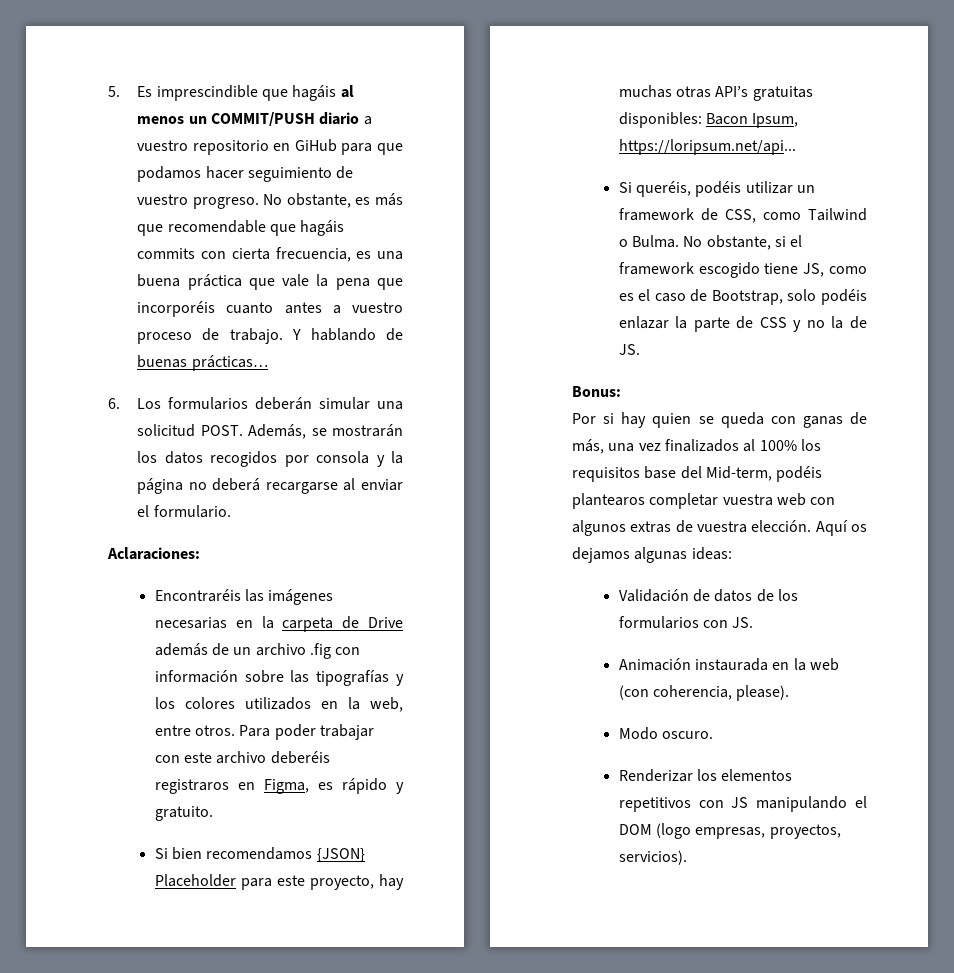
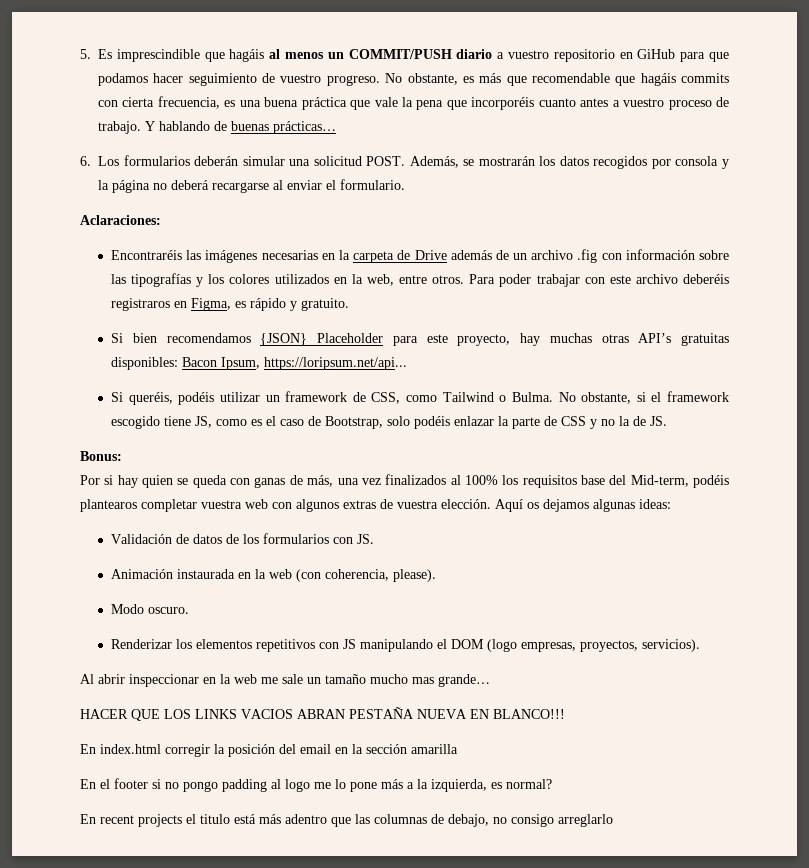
(687, 857) none -> [80,674,490,687] [80,707,565,721] [80,744,458,757] [80,778,552,792] [80,814,613,827] // Al abrir inspeccionar en la web me sale un tamaño mucho mas grande… // HACER QUE LOS LINKS VACIOS ABRAN PESTAÑA NUEVA EN BLANCO!!! // En index.html corregir la posición del email en la sección amarilla // En el footer si no pongo padding al logo me lo pone más a la izquierda, es normal? // En recent projects el titulo está más adentro que las columnas de debajo, no consigo arreglarlo

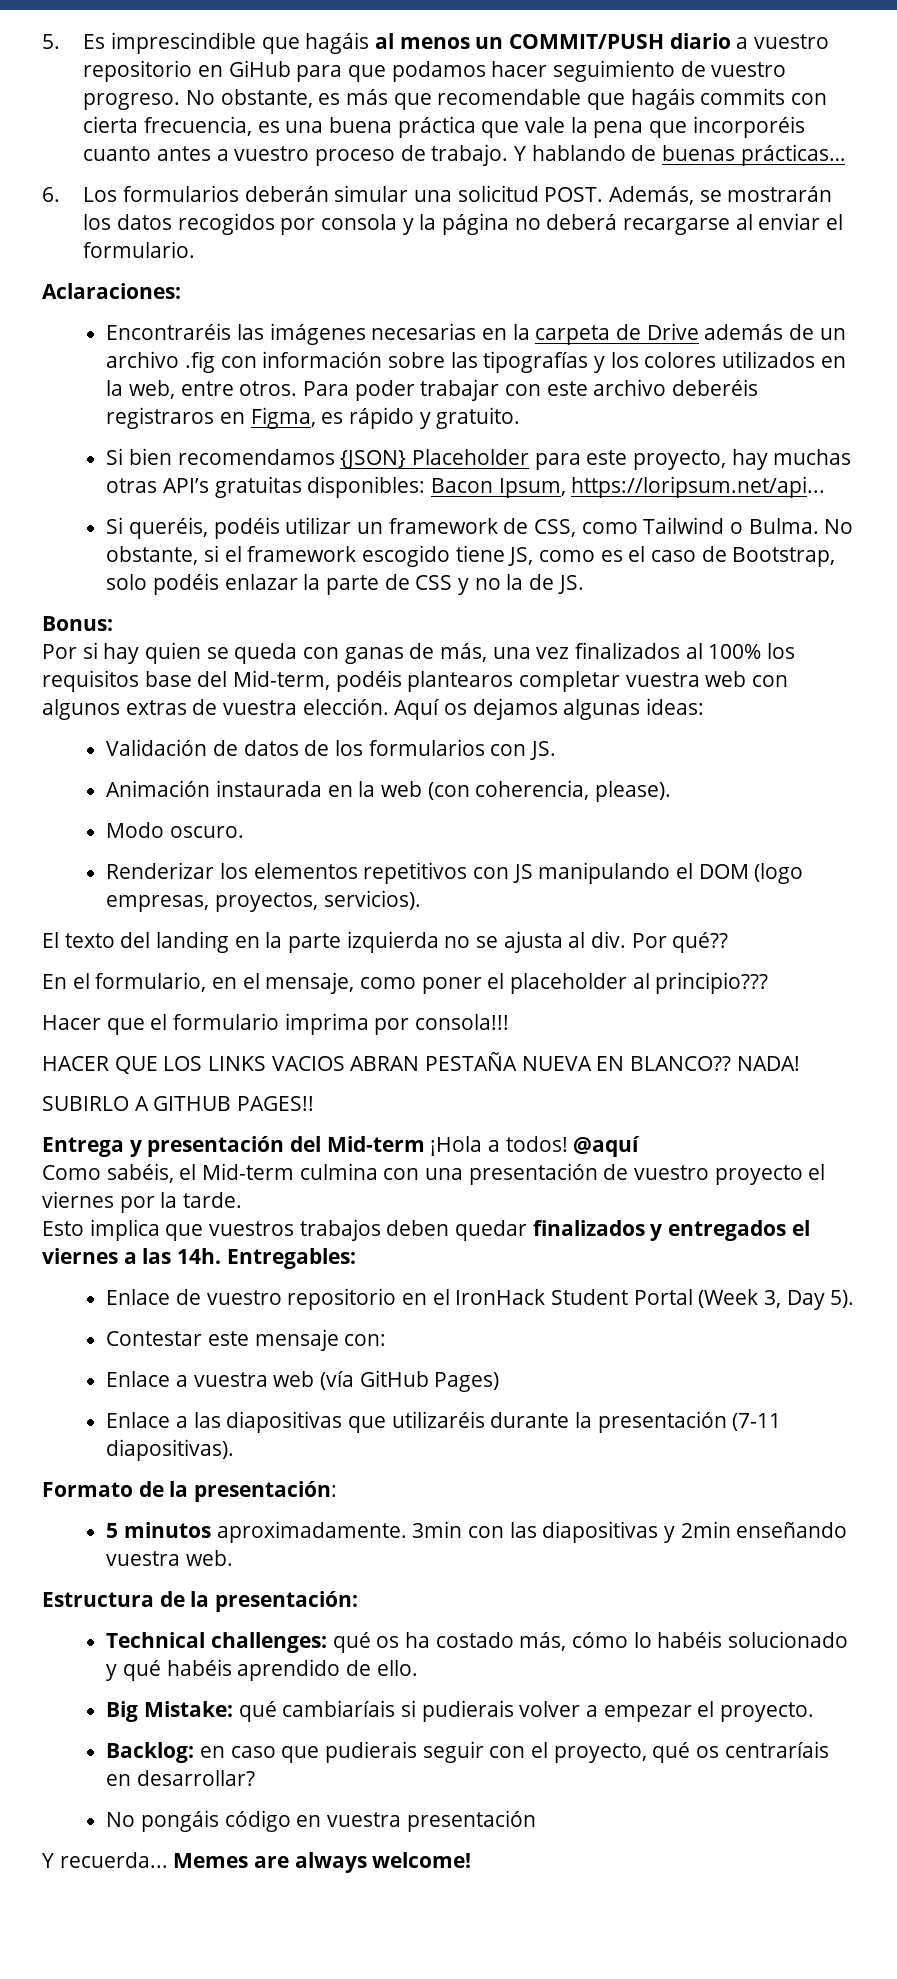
[80,674,490,687] Al abrir inspeccionar en la web me sale un tamaño mucho mas grande… -> [42,931,729,953] [42,972,769,994] [42,1013,510,1035] El texto del landing en la parte izquierda no se ajusta al div. Por qué?? // En el formulario, en el mensaje, como poner el placeholder al principio??? // Hacer que el formulario imprima por consola!!!
[493,709,565,719] [80,744,458,757] [80,778,552,792] [80,814,613,827] BLANCO!!! // En index.html corregir la posición del email en la sección amarilla // En el footer si no pongo padding al logo me lo pone más a la izquierda, es normal? // En recent projects el titulo está más adentro que las columnas de debajo, no consigo arreglarlo -> [629,1056,800,1071] [42,1096,315,1111] [42,1136,641,1157] [42,1163,826,1185] [42,1191,243,1213] [42,1219,810,1241] [42,1248,356,1269] [106,1288,855,1310] [106,1329,387,1351] [106,1370,500,1392] [106,1411,782,1433] [106,1439,235,1461] [42,1481,338,1502] [106,1521,848,1543] [106,1550,233,1566] [42,1591,359,1612] [106,1631,848,1653] [106,1659,418,1681] [106,1700,814,1722] [106,1741,829,1763] [106,1770,255,1786] [106,1810,536,1832] [42,1852,472,1873] BLANCO?? NADA! // SUBIRLO A GITHUB PAGES!! // Entrega y presentación del Mid-term ¡Hola a todos! @aquí // Como sabéis, el Mid-term culmina con una presentación de vuestro proyecto el viernes por la tarde. // Esto implica que vuestros trabajos deben quedar finalizados y entregados el viernes a las 14h. Entregables: // Enlace de vuestro repositorio en el IronHack Student Portal (Week 3, Day 5). // Contestar este mensaje con: // Enlace a vuestra web (vía GitHub Pages) // Enlace a las diapositivas que utilizaréis durante la presentación (7-11 diapositivas). // Formato de la presentación: // 5 minutos aproximadamente. 3min con las diapositivas y 2min enseñando vuestra web. // Estructura de la presentación: // Technical challenges: qué os ha costado más, cómo lo habéis solucionado y qué habéis aprendido de ello. // Big Mistake: qué cambiaríais si pudierais volver a empezar el proyecto. // Backlog: en caso que pudierais seguir con el proyecto, qué os centraríais en desarrollar? // No pongáis código en vuestra presentación // Y recuerda... Memes are always welcome!

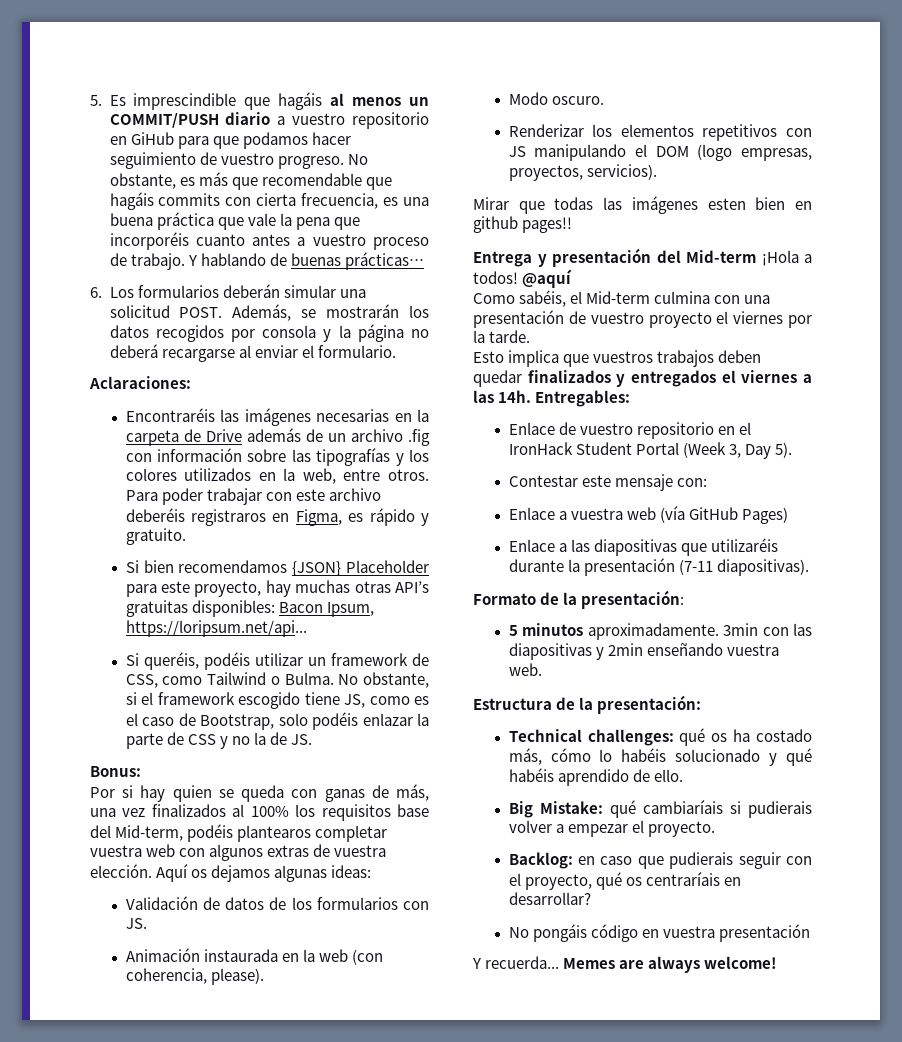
[42,931,729,953] [42,972,769,994] [42,1013,510,1035] [42,1052,800,1074] [42,1096,315,1111] El texto del landing en la parte izquierda no se ajusta al div. Por qué?? // En el formulario, en el mensaje, como poner el placeholder al principio??? // Hacer que el formulario imprima por consola!!! // HACER QUE LOS LINKS VACIOS ABRAN PESTAÑA NUEVA EN BLANCO?? NADA! // SUBIRLO A GITHUB PAGES!! -> [473,196,812,214] [473,216,573,233] Mirar que todas las imágenes esten bien en github pages!!

